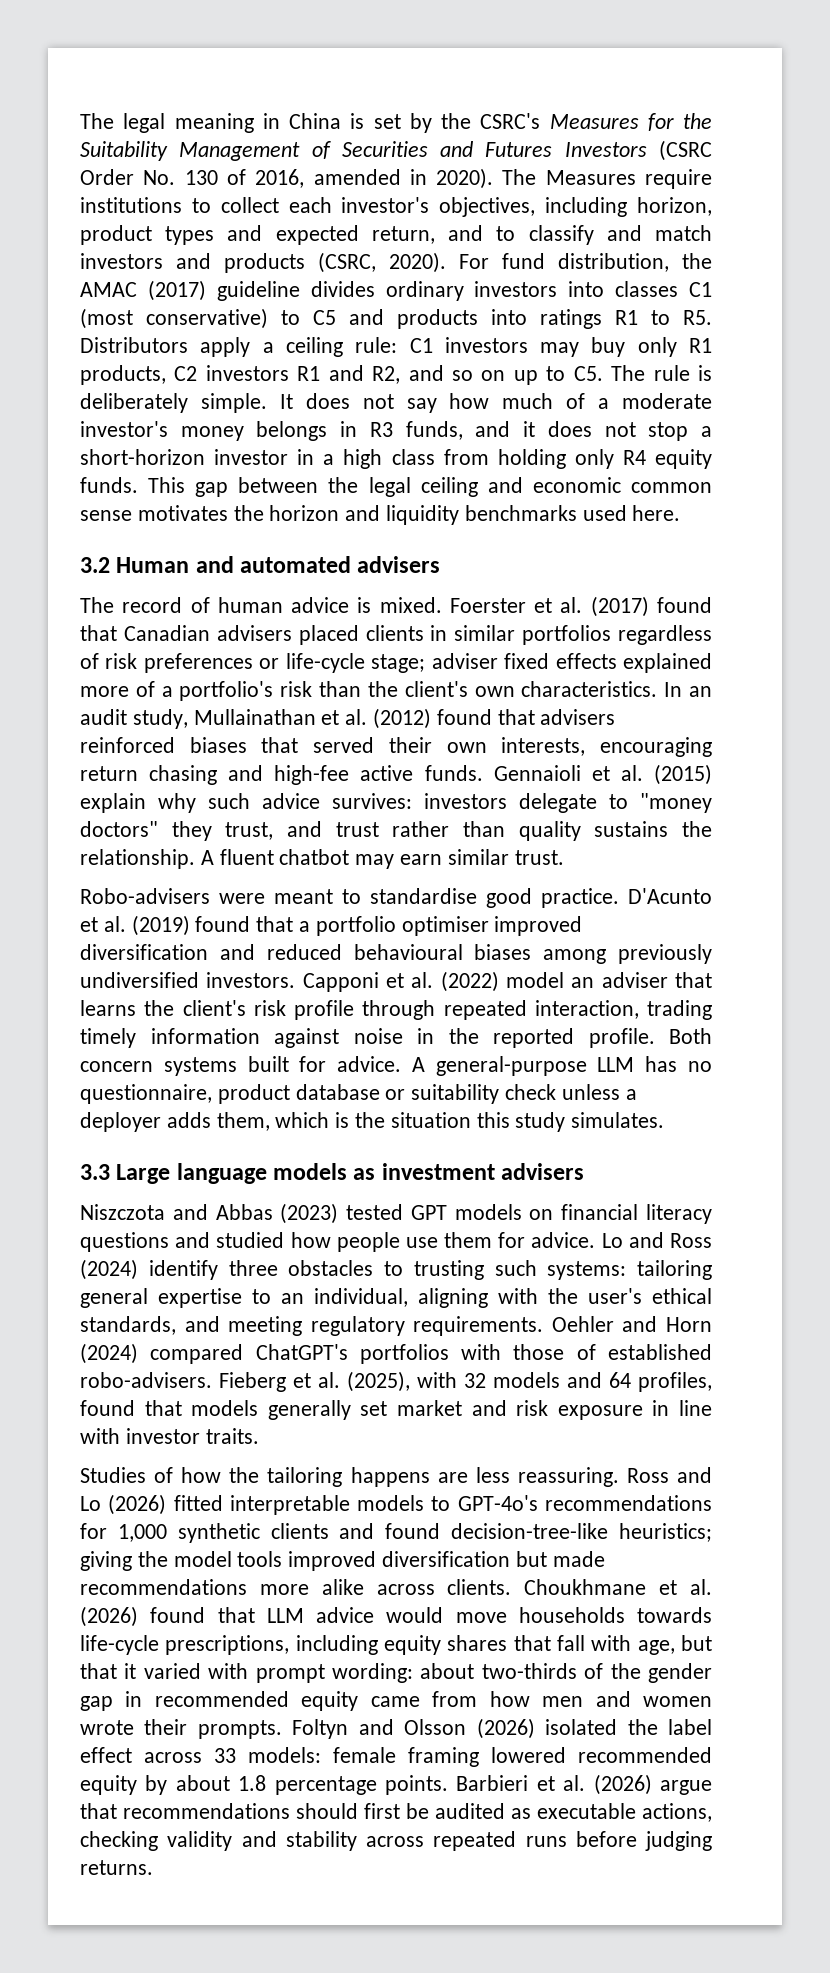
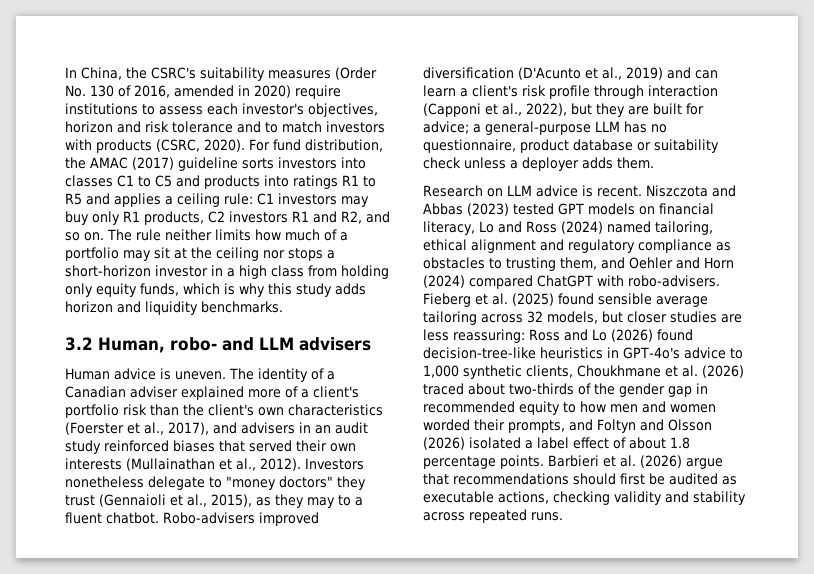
[80,113,712,133] [80,140,712,161] [80,169,134,185] The legal meaning in China is set by the CSRC's Measures for the Suitability Management of Securities and Futures Investors (CSRC Order -> [65,67,377,81] In China, the CSRC's suitability measures (Order
[436,168,636,189] 2020). The Measures -> [254,85,291,98] 2020)
[220,197,279,213] collect -> [159,106,203,115] assess
[545,197,712,217] [80,225,642,245] including horizon, product types and expected return, and to classify and -> [65,121,278,133] horizon and risk tolerance and to
[176,253,211,269] and -> [65,139,92,150] with
[310,281,464,301] divides ordinary -> [242,158,274,169] sorts
[80,308,268,329] (most conservative) -> (134, 181) none
[683,310,712,325] [80,337,251,357] R5. Distributors apply -> [65,193,161,207] R5 and applies
[481,365,713,385] [80,393,712,413] [80,421,689,441] on up to C5. The rule is deliberately simple. It does not say how much of a moderate investor's money belongs in R3 funds, and it does not stop -> [84,229,348,241] [65,247,323,261] on. The rule neither limits how much of a portfolio may sit at the ceiling nor stops
[622,449,713,469] [80,477,712,497] [80,505,681,525] [80,556,441,573] [80,596,712,617] [80,625,712,645] [80,653,617,673] R4 equity funds. This gap between the legal ceiling and economic common sense motivates the horizon and liquidity benchmarks used here. // 3.2 Human and automated advisers // The record of human advice is mixed. Foerster et al. (2017) found that Canadian advisers placed clients in similar portfolios regardless of risk preferences or life-cycle stage; adviser fixed effects -> [96,283,366,297] [65,301,283,315] [65,337,371,353] [65,368,335,382] [65,386,178,398] equity funds, which is why this study adds horizon and liquidity benchmarks. // 3.2 Human, robo- and LLM advisers // Human advice is uneven. The identity of a Canadian adviser
[179,681,274,701] portfolio's -> [313,386,359,398] [65,404,119,418] client's portfolio
[521,681,712,697] [80,708,616,729] characteristics. In an audit study, Mullainathan et al. (2012) found that advisers -> [288,404,383,416] [65,422,368,435] [65,440,101,454] characteristics (Foerster et al., 2017), and advisers in an audit study
[501,737,712,757] [80,764,712,785] [80,793,507,813] interests, encouraging return chasing and high-fee active funds. Gennaioli et al. (2015) explain why such advice survives: investors -> [65,458,364,471] [65,476,144,488] interests (Mullainathan et al., 2012). Investors nonetheless
[225,821,712,841] [80,849,564,869] [80,888,712,908] [80,915,583,936] [80,944,712,964] [80,971,712,992] [80,1000,712,1020] [80,1028,712,1048] [80,1056,425,1076] trust, and trust rather than quality sustains the relationship. A fluent chatbot may earn similar trust. // Robo-advisers were meant to standardise good practice. D'Acunto et al. (2019) found that a portfolio optimiser improved diversification and reduced behavioural biases among previously undiversified investors. Capponi et al. (2022) model an adviser that learns the client's risk profile through repeated interaction, trading timely information against noise in the reported profile. Both concern systems built for advice. A -> [65,494,363,508] [65,512,319,526] [423,67,718,80] [423,85,718,99] [423,103,704,117] [423,121,481,134] trust (Gennaioli et al., 2015), as they may to a fluent chatbot. Robo-advisers improved diversification (D'Acunto et al., 2019) and can learn a client's risk profile through interaction (Capponi et al., 2022), but they are built for advice; a
[216,1112,665,1132] [80,1163,585,1184] them, which is the situation this study simulates. // 3.3 Large language models as investment advisers // -> [617,157,654,169] [423,185,642,197] them. // Research on LLM advice is recent.
[646,1204,712,1224] [80,1232,712,1252] [80,1259,712,1280] [80,1288,712,1308] [80,1316,544,1336] literacy questions and studied how people use them for advice. Lo and Ross (2024) identify three obstacles to trusting such systems: tailoring general expertise to an individual, aligning with the user's ethical standards, and meeting regulatory requirements. -> [423,221,713,235] [423,239,731,253] [423,257,625,271] literacy, Lo and Ross (2024) named tailoring, ethical alignment and regulatory compliance as obstacles to trusting them, and
[255,1344,712,1364] [80,1371,712,1392] [80,1400,713,1420] [80,1428,259,1444] [80,1467,430,1487] ChatGPT's portfolios with those of established robo-advisers. Fieberg et al. (2025), with 32 models and 64 profiles, found that models generally set market and risk exposure in line with investor traits. // Studies of how the tailoring happens -> [537,275,720,287] [423,293,708,307] [423,311,717,325] ChatGPT with robo-advisers. Fieberg et al. (2025) found sensible average tailoring across 32 models, but closer studies
[517,1467,619,1487] reassuring. -> [453,329,525,343] reassuring:
[173,1495,712,1515] [80,1523,712,1543] [80,1551,605,1571] [80,1579,712,1595] [80,1606,712,1627] [80,1635,712,1655] [80,1663,413,1683] fitted interpretable models to GPT-4o's recommendations for 1,000 synthetic clients and found decision-tree-like heuristics; giving the model tools improved diversification but made recommendations more alike across clients. Choukhmane et al. (2026) found that LLM advice would move households towards life-cycle prescriptions, including equity shares that fall with age, but that it varied with prompt wording: -> [657,329,693,341] [423,347,743,359] [423,365,744,379] [423,383,464,395] found decision-tree-like heuristics in GPT-4o's advice to 1,000 synthetic clients, Choukhmane et al. (2026) traced
[370,1691,478,1707] came from -> [563,402,576,413] to
[80,1719,282,1739] wrote their prompts. -> [423,419,593,433] worded their prompts, and
[627,1719,658,1735] the -> [525,440,533,449] a
[144,1747,712,1767] [80,1775,168,1795] across 33 models: female framing lowered recommended equity by -> [613,437,626,449] of
[525,1831,712,1851] [80,1860,153,1875] runs before judging returns. -> [531,512,563,521] runs.

